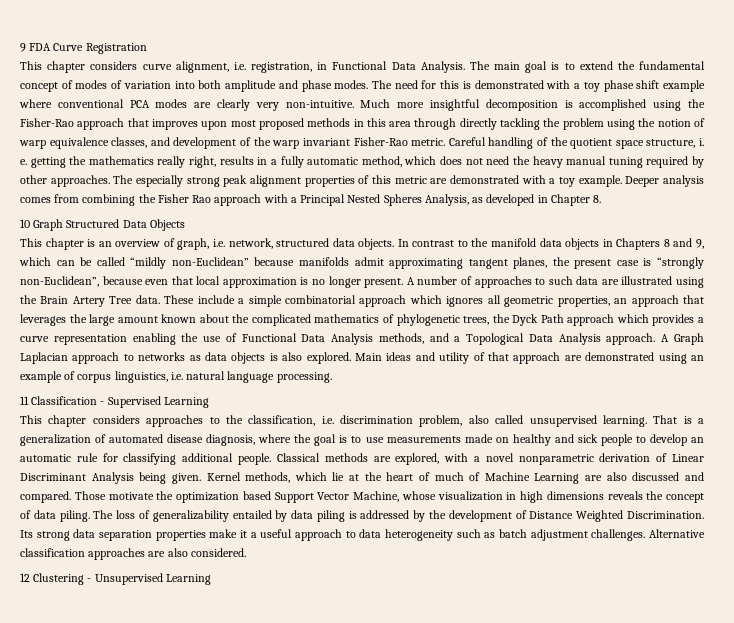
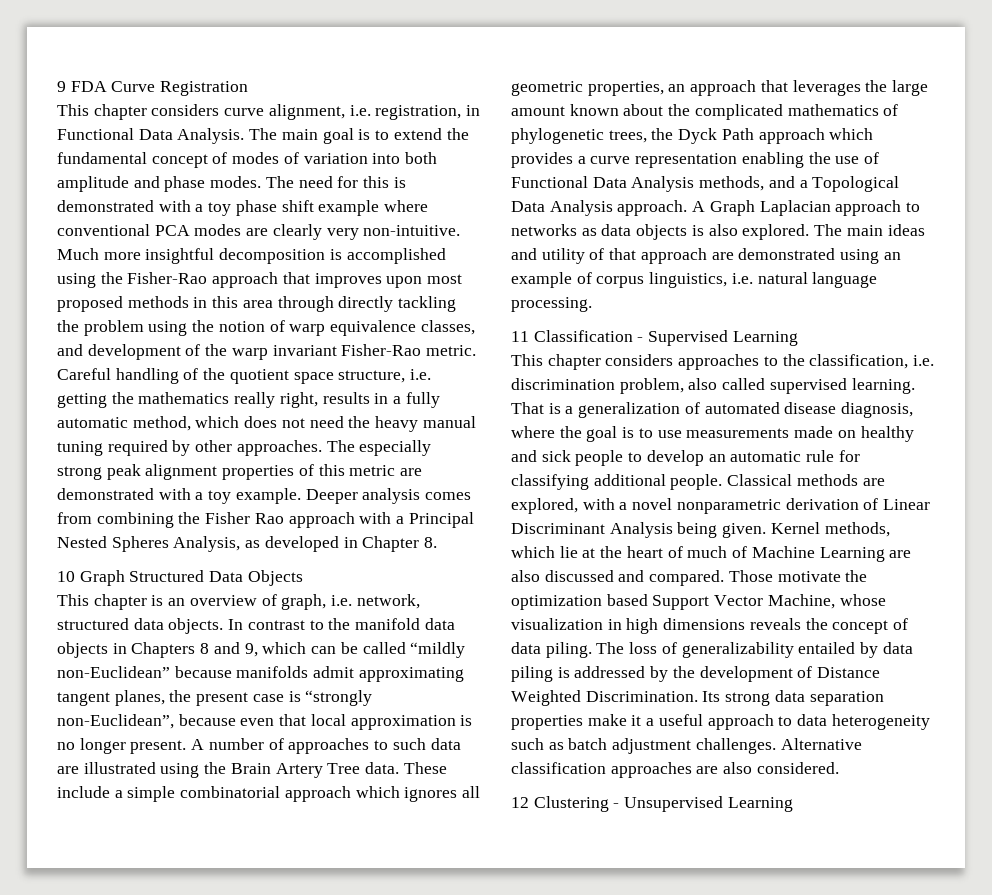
[698,138,704,146] [20,159,27,165] i. e. -> [410,369,432,380] i.e.
[354,353,382,361] Main -> [814,224,883,236] The main
[529,415,597,427] unsupervised -> [769,378,847,394] supervised

